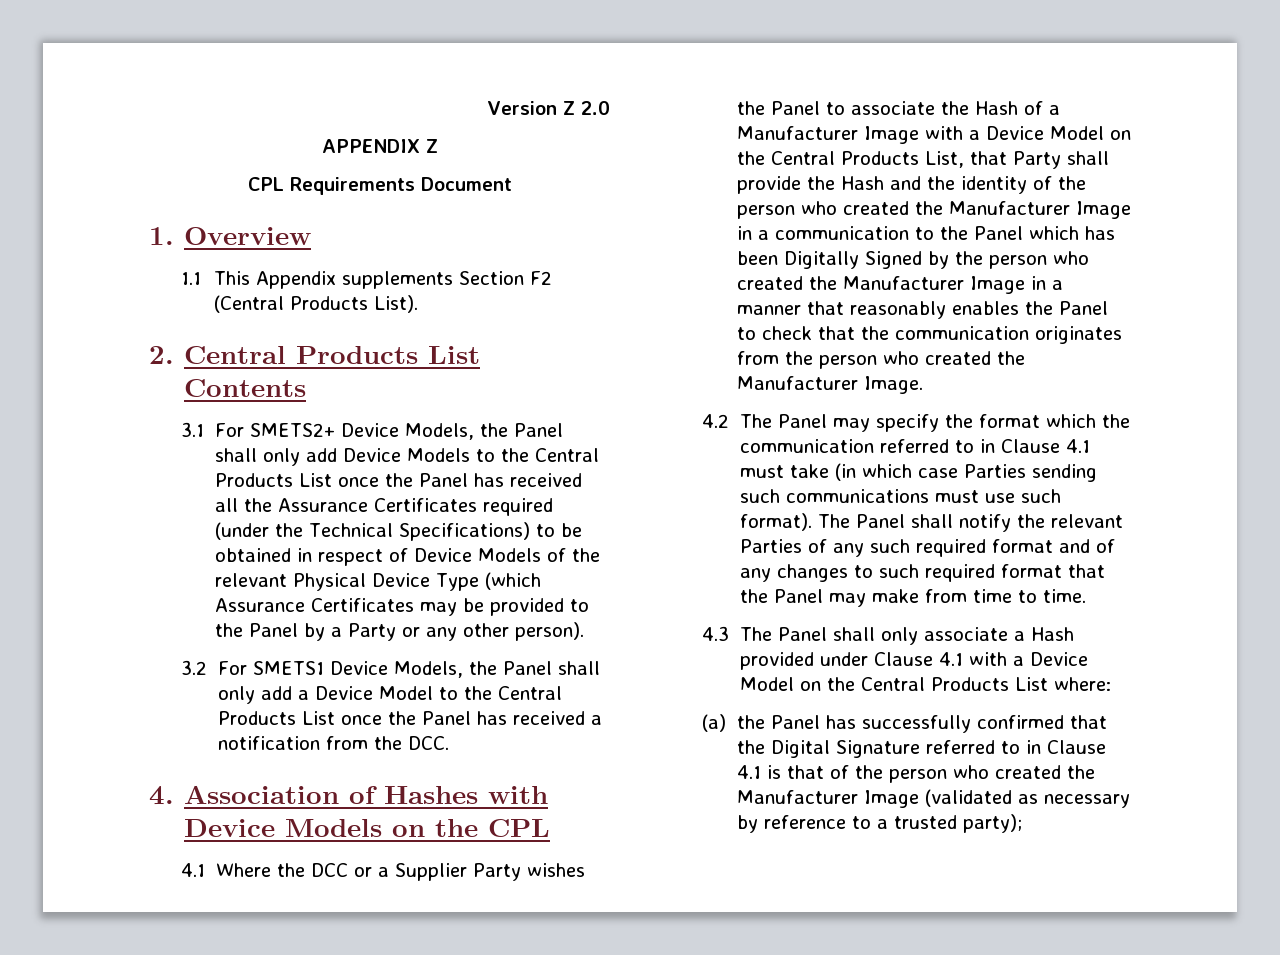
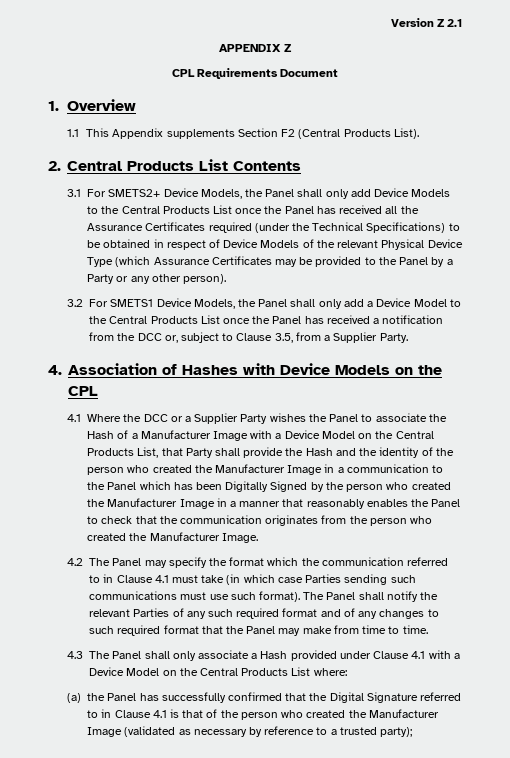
[581,101,610,115] 2.0 -> [447,19,462,27] 2.1
[407,736,449,750] DCC. -> [137,332,408,343] DCC or, subject to Clause 3.5, from a Supplier Party.

